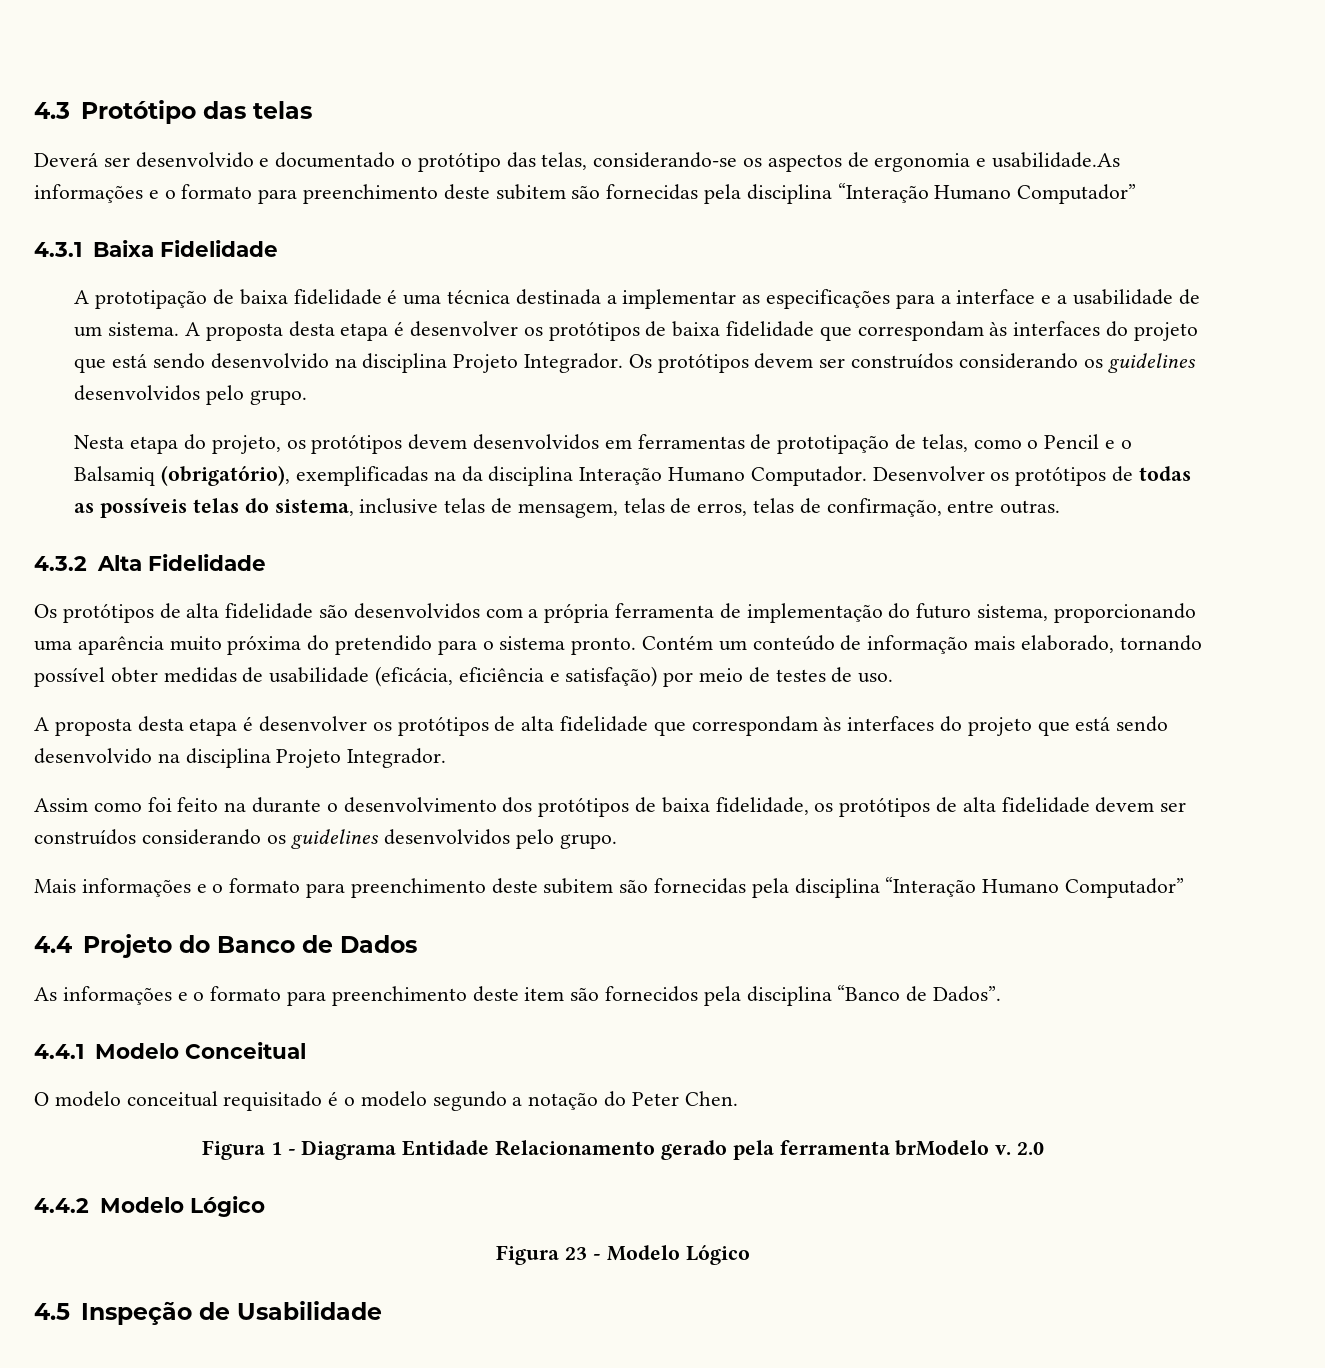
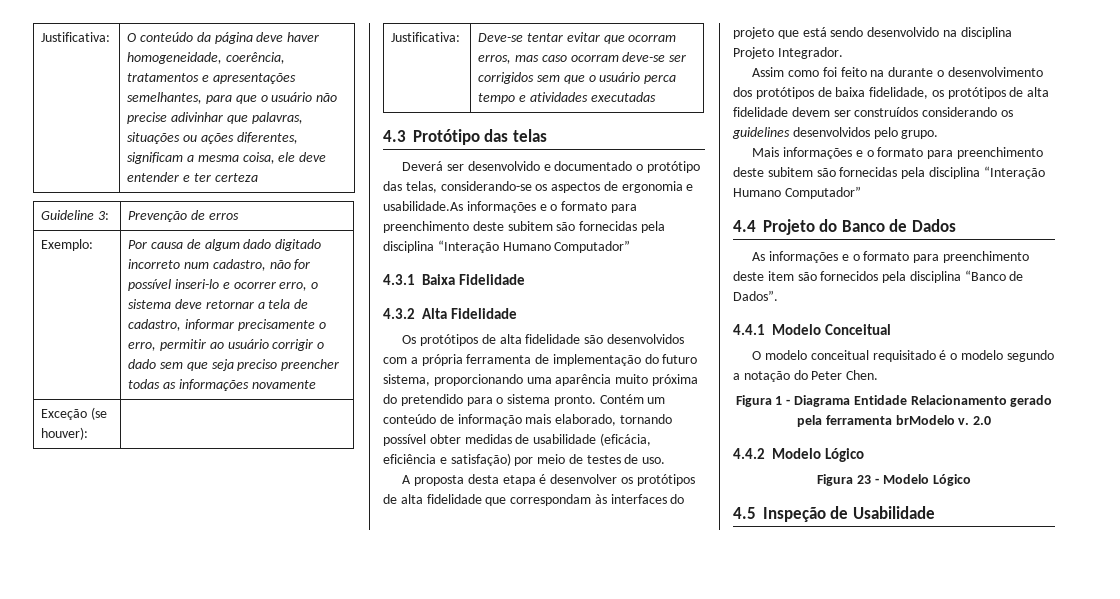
(34, 110) none -> [41,32,111,42] [127,32,320,44] [127,52,286,64] [127,73,296,84] [127,92,338,104] [127,112,303,124] [127,132,298,144] [127,152,327,164] [127,172,258,182] [41,210,110,220] [128,210,239,222] [41,239,94,251] [128,239,322,251] [128,259,311,271] [128,279,319,291] [128,299,309,309] [128,319,326,331] [128,339,325,351] [128,359,340,371] [128,379,316,391] [41,407,108,420] [41,427,89,440] [391,32,461,42] [478,32,677,44] [478,52,687,64] [478,72,677,84] [478,92,656,104] Justificativa: | O conteúdo da página deve haver homogeneidade, coerência, tratamentos e apresentações semelhantes, para que o usuário não precise adivinhar que palavras, situações ou ações diferentes, significam a mesma coisa, ele deve entender e ter certeza // Guideline 3: | Prevenção de erros // Exemplo: | Por causa de algum dado digitado incorreto num cadastro, não for possível inseri-lo e ocorrer erro, o sistema deve retornar a tela de cadastro, informar precisamente o erro, permitir ao usuário corrigir o dado sem que seja preciso preencher todas as informações novamente // Exceção (se houver): | // Justificativa: | Deve-se tentar evitar que ocorram erros, mas caso ocorram deve-se ser corrigidos sem que o usuário perca tempo e atividades executadas //
[74,289,1200,309] [74,321,1198,341] [74,353,1197,373] [74,385,307,405] [74,434,1132,454] [74,465,1191,486] [74,498,1061,518] // A prototipação de baixa fidelidade é uma técnica destinada a implementar as especificações para a interface e a usabilidade de um sistema. A proposta desta etapa é desenvolver os protótipos de baixa fidelidade que correspondam às interfaces do projeto que está sendo desenvolvido na disciplina Projeto Integrador. Os protótipos devem ser construídos considerando os guidelines desenvolvidos pelo grupo. // Nesta etapa do projeto, os protótipos devem desenvolvidos em ferramentas de prototipação de telas, como o Pencil e o Balsamiq (obrigatório), exemplificadas na da disciplina Interação Humano Computador. Desenvolver os protótipos de todas as possíveis telas do sistema, inclusive telas de mensagem, telas de erros, telas de confirmação, entre outras. -> (526, 279) none

